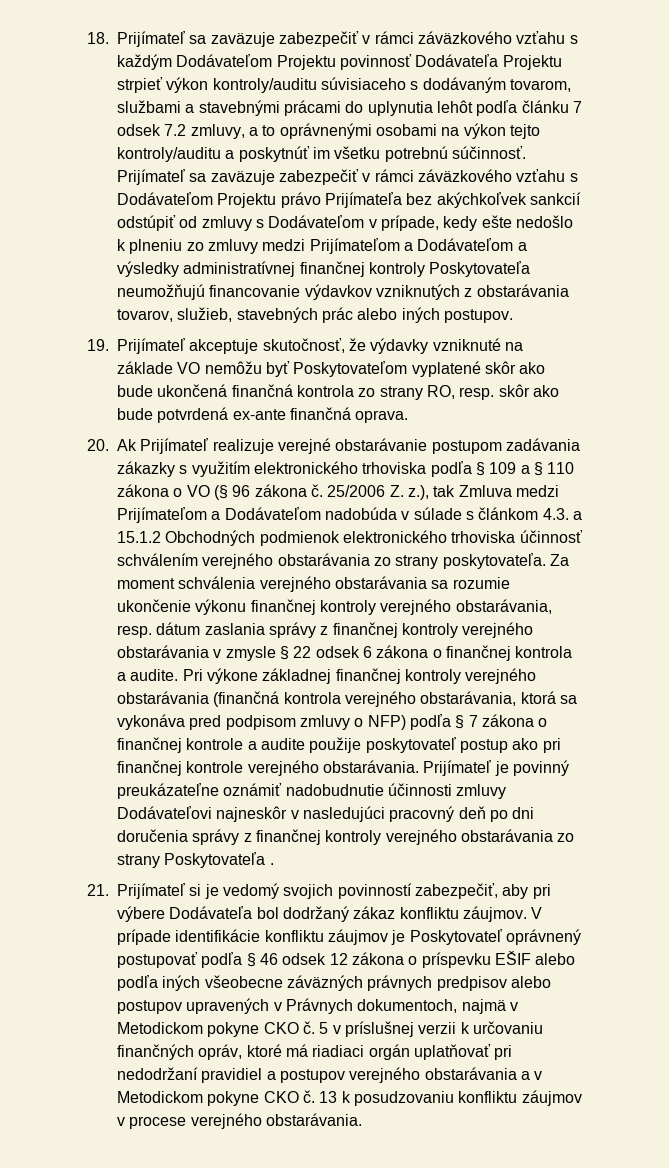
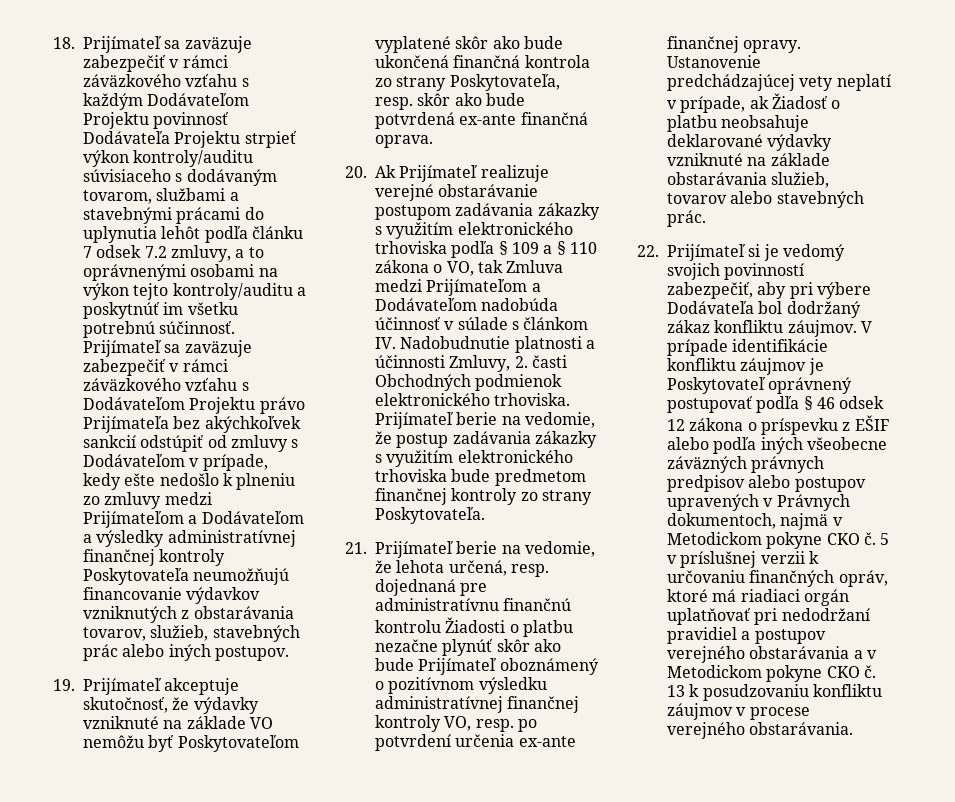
[426,385,455,399] RO, -> [449,74,560,91] Poskytovateľa,
[186,484,429,500] VO (§ 96 zákona č. 25/2006 Z. z.), -> [446,261,474,276] VO,
(397, 513) none -> [375,317,441,330] účinnosť
[542,508,582,520] [117,530,583,546] [117,553,569,569] [117,576,510,592] [117,599,552,615] [117,622,534,638] [117,645,573,661] [117,668,537,684] [117,691,577,707] [117,714,548,730] [117,737,561,753] [117,760,569,776] [117,783,507,799] [117,806,535,822] [117,829,575,845] [117,852,274,868] [87,884,109,896] 4.3. a 15.1.2 Obchodných podmienok elektronického trhoviska účinnosť schválením verejného obstarávania zo strany poskytovateľa. Za moment schválenia verejného obstarávania sa rozumie ukončenie výkonu finančnej kontroly verejného obstarávania, resp. dátum zaslania správy z finančnej kontroly verejného obstarávania v zmysle § 22 odsek 6 zákona o finančnej kontrola a audite. Pri výkone základnej finančnej kontroly verejného obstarávania (finančná kontrola verejného obstarávania, ktorá sa vykonáva pred podpisom zmluvy o NFP) podľa § 7 zákona o finančnej kontrole a audite použije poskytovateľ postup ako pri finančnej kontrole verejného obstarávania. Prijímateľ je povinný preukázateľne oznámiť nadobudnutie účinnosti zmluvy Dodávateľovi najneskôr v nasledujúci pracovný deň po dni doručenia správy z finančnej kontroly verejného obstarávania zo strany Poskytovateľa . // 21. -> [375,336,595,353] [375,355,567,372] [375,374,563,391] [375,393,571,406] [375,412,595,429] [375,431,597,448] [375,450,573,467] [375,469,586,486] [375,488,592,505] [375,507,485,524] [345,541,595,558] [375,560,549,577] [375,579,488,596] [375,598,572,611] [375,617,573,637] [375,639,561,656] [375,658,599,675] [375,677,547,694] [375,696,580,713] [375,715,537,732] [375,734,576,751] [667,36,802,53] [667,55,761,68] [667,74,891,91] [667,93,841,113] [667,115,810,132] [667,134,833,151] [667,153,830,166] [667,172,830,188] [667,191,864,208] [667,210,706,227] [637,245,659,257] IV. Nadobudnutie platnosti a účinnosti Zmluvy, 2. časti Obchodných podmienok elektronického trhoviska. Prijímateľ berie na vedomie, že postup zadávania zákazky s využitím elektronického trhoviska bude predmetom finančnej kontroly zo strany Poskytovateľa. // 21. Prijímateľ berie na vedomie, že lehota určená, resp. dojednaná pre administratívnu finančnú kontrolu Žiadosti o platbu nezačne plynúť skôr ako bude Prijímateľ oboznámený o pozitívnom výsledku administratívnej finančnej kontroly VO, resp. po potvrdení určenia ex-ante finančnej opravy. Ustanovenie predchádzajúcej vety neplatí v prípade, ak Žiadosť o platbu neobsahuje deklarované výdavky vzniknuté na základe obstarávania služieb, tovarov alebo stavebných prác. // 22.
(491, 960) none -> [842,422,851,431] z

